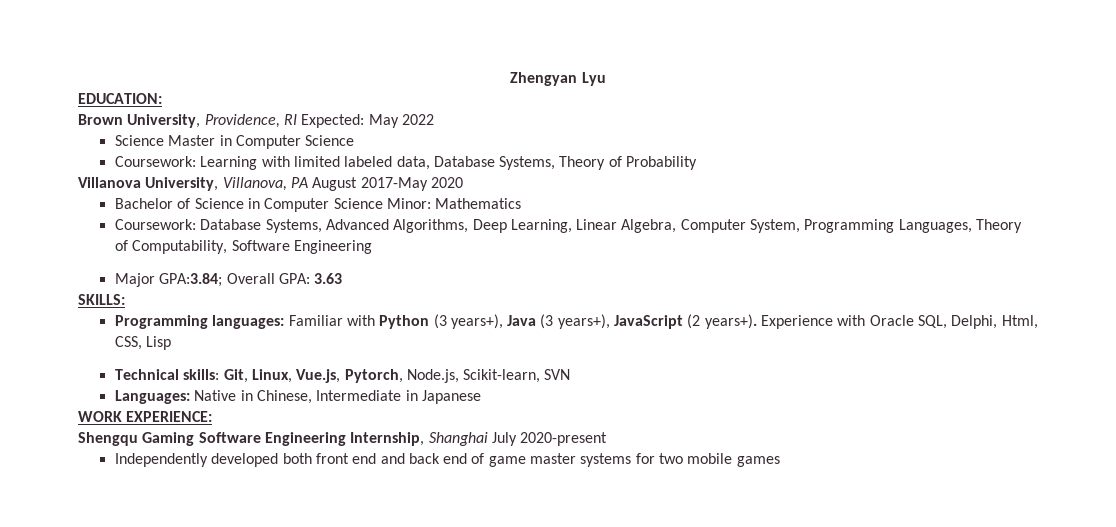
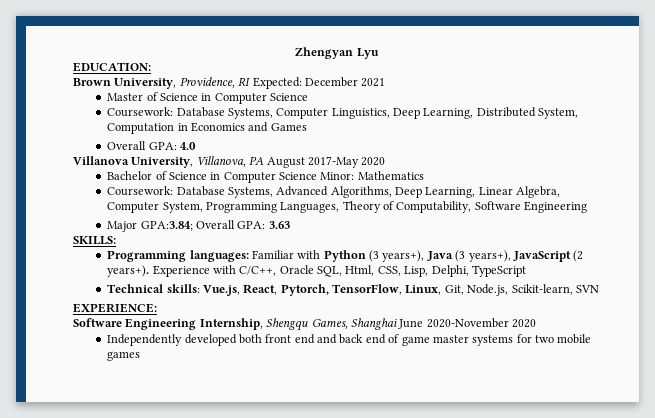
[368,114,434,128] [114,135,216,146] May 2022 // Science Master -> [304,77,386,87] [107,92,198,101] December 2021 // Master of Science
[200,156,698,170] Learning with limited labeled data, Database Systems, Theory of Probability -> [176,107,579,119] [107,122,307,134] [107,141,196,150] Database Systems, Computer Linguistics, Deep Learning, Distributed System, Computation in Economics and Games // Overall GPA: 4.0
(866, 320) none -> [239,266,277,276] C/C++,
[951,315,998,329] Delphi, -> (343, 271) none
[146,336,172,350] Lisp -> [404,265,526,277] Lisp, Delphi, TypeScript
[223,369,571,383] [114,390,481,404] [78,411,122,422] Git, Linux, Vue.js, Pytorch, Node.js, Scikit-learn, SVN // Languages: Native in Chinese, Intermediate in Japanese // WORK -> [202,284,599,296] Vue.js, React, Pytorch, TensorFlow, Linux, Git, Node.js, Scikit-learn, SVN //
[78,432,195,446] Shengqu Gaming -> (157, 308) none
[428,432,608,446] Shanghai July 2020-present -> [266,318,536,331] Shengqu Games, Shanghai June 2020-November 2020

